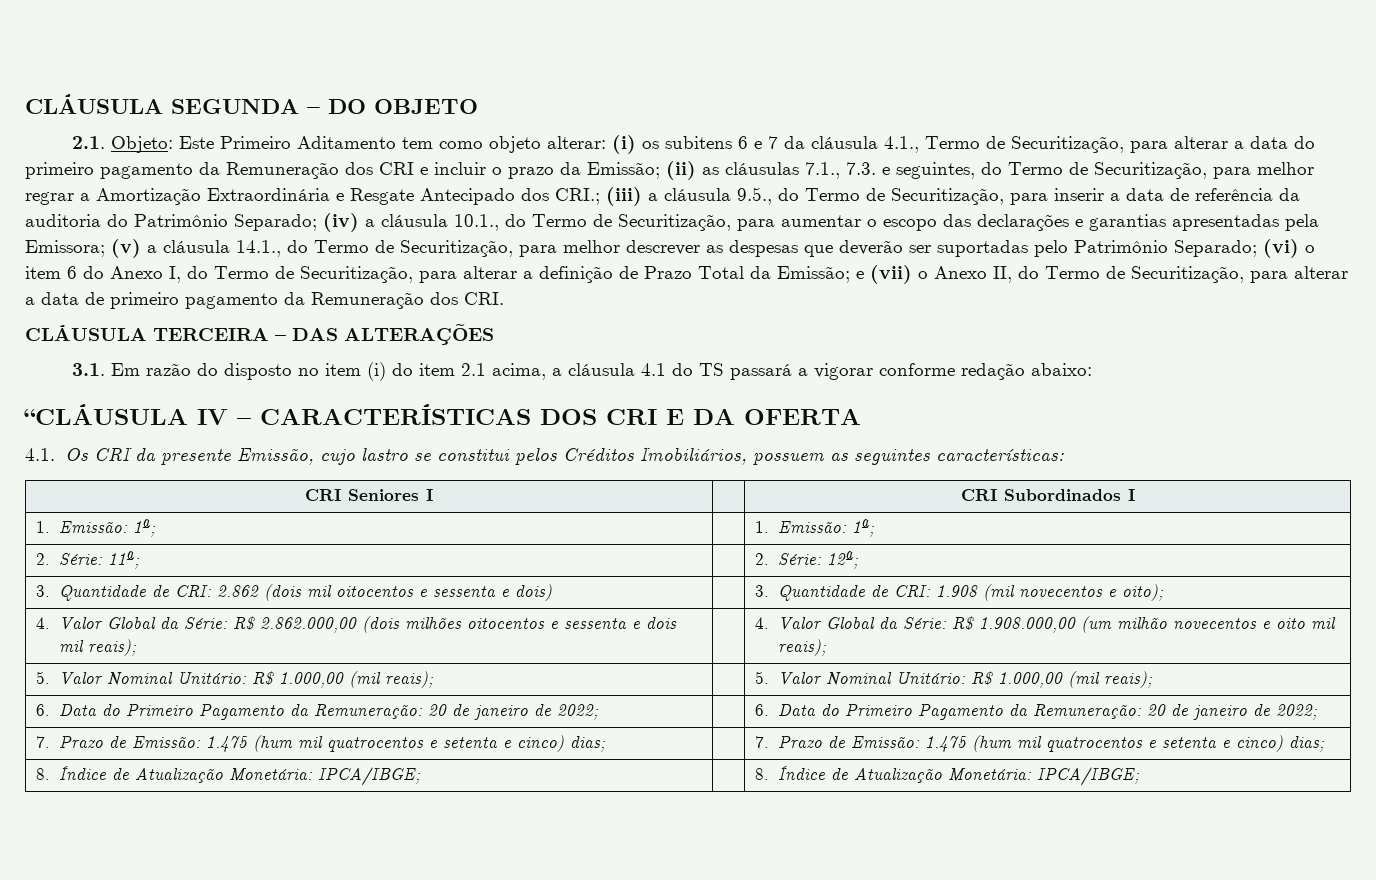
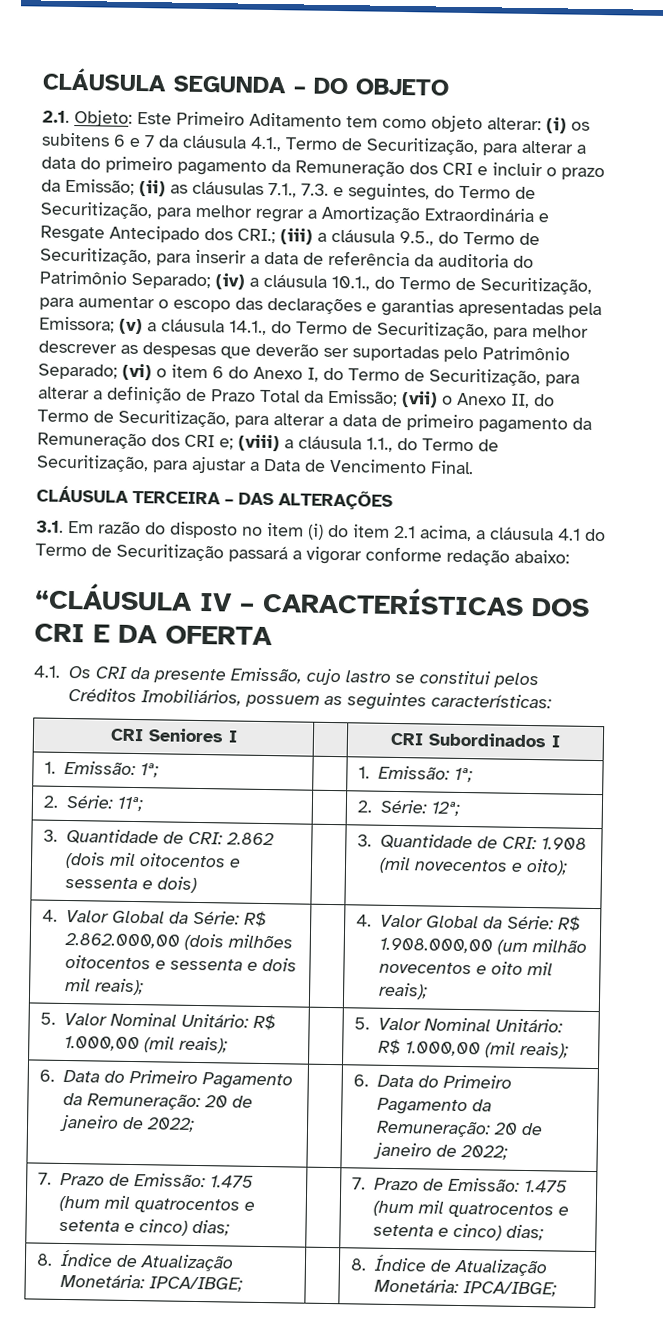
[856,271,864,279] e -> (398, 397) none
[464,292,504,305] CRI. -> [184,434,499,452] [36,454,474,475] CRI e; (viii) a cláusula 1.1., do Termo de Securitização, para ajustar a Data de Vencimento Final.
[698,363,724,376] TS -> [35,543,224,562] Termo de Securitização

